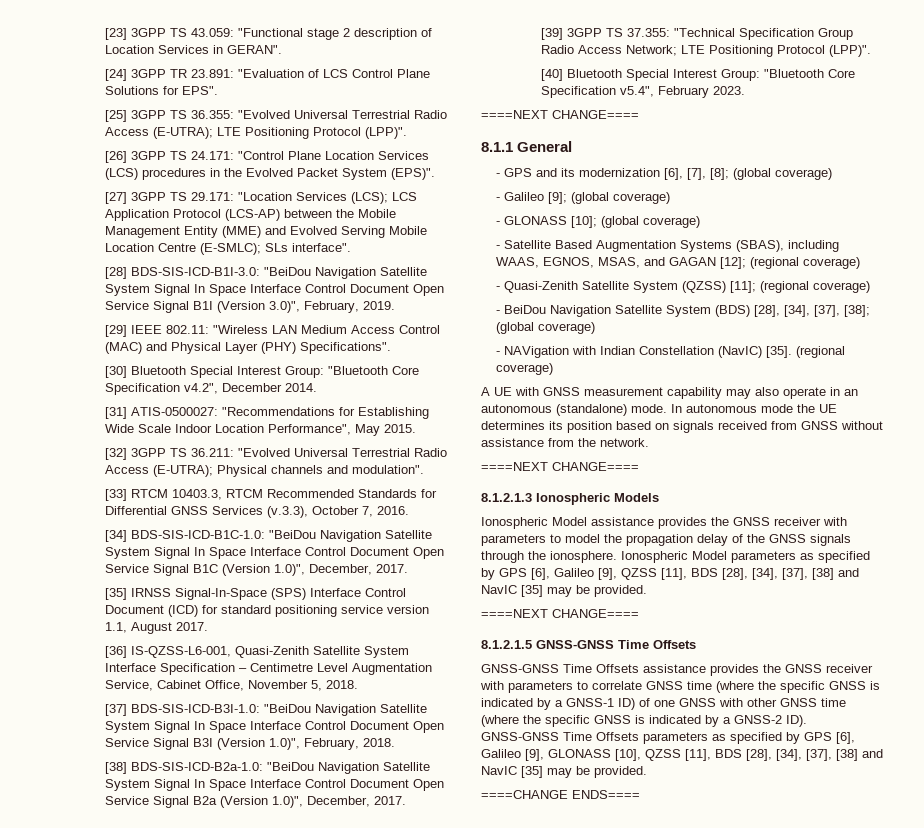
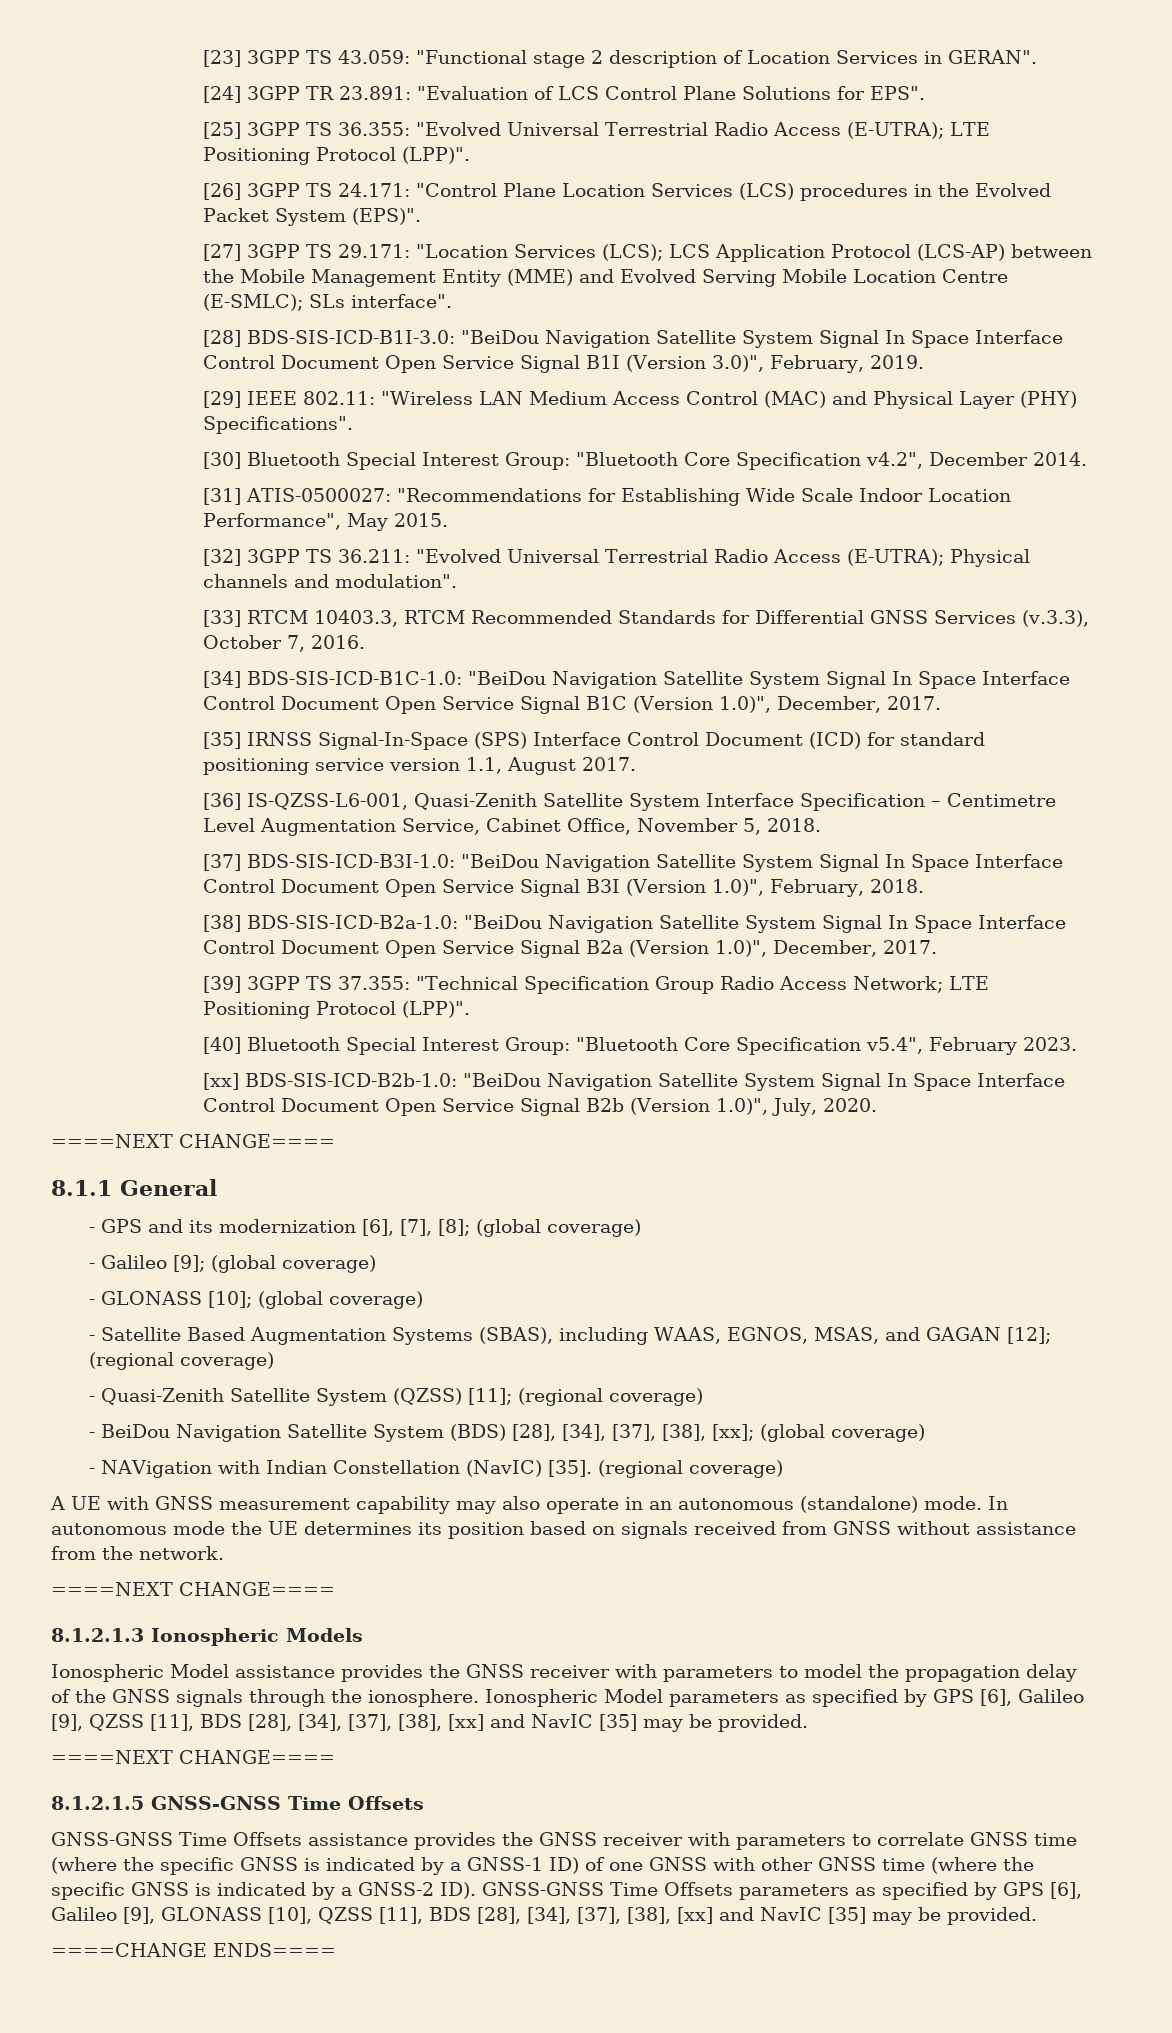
(745, 90) none -> [202,1073,1065,1091] [202,1098,877,1116] // [xx] BDS-SIS-ICD-B2b-1.0: "BeiDou Navigation Satellite System Signal In Space Interface Control Document Open Service Signal B2b (Version 1.0)", July, 2020.
[843,305,870,317] [38]; -> [661,1424,754,1441] [38], [xx];
[812,568,834,580] [38] -> [398,1714,484,1731] [38], [xx]
[836,749,858,761] [38] -> [627,1907,713,1924] [38], [xx]

